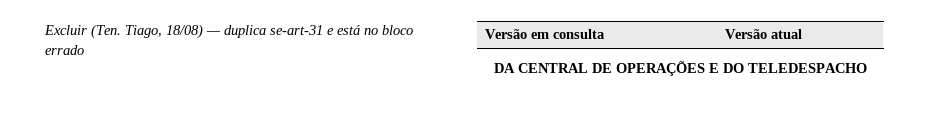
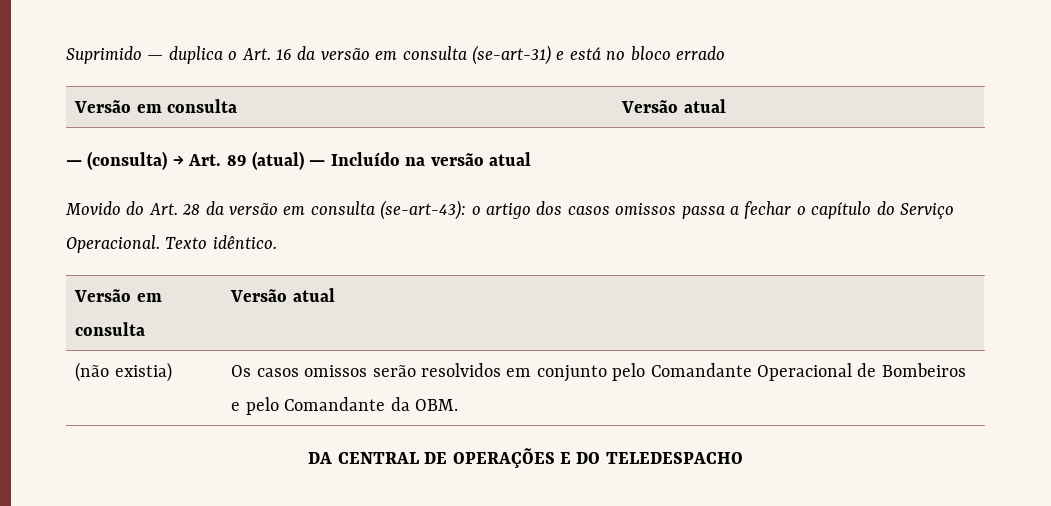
[44,24,323,39] Excluir (Ten. Tiago, 18/08) — duplica se-art-31 -> [66,45,551,65] Suprimido — duplica o Art. 16 da versão em consulta (se-art-31)
(802, 34) none -> [66,151,531,170] [65,200,954,220] [66,235,277,253] [74,289,162,302] [75,322,146,336] [230,288,335,302] [75,362,172,382] [231,363,966,382] [231,397,459,415] // — (consulta) → Art. 89 (atual) — Incluído na versão atual // Movido do Art. 28 da versão em consulta (se-art-43): o artigo dos casos omissos passa a fechar o capítulo do Serviço Operacional. Texto idêntico. // Versão em consulta | Versão atual // (não existia) | Os casos omissos serão resolvidos em conjunto pelo Comandante Operacional de Bombeiros e pelo Comandante da OBM.

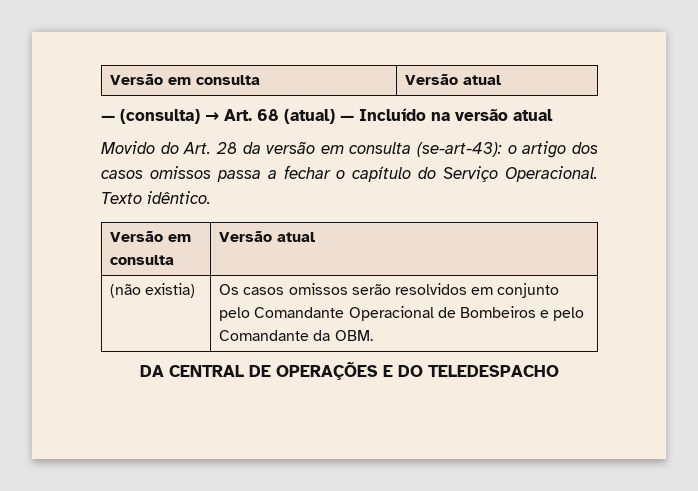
[66,45,725,65] Suprimido — duplica o Art. 16 da versão em consulta (se-art-31) e está no bloco errado // -> (110, 79) none
[226,155,247,166] 89 -> [257,109,279,121] 68

